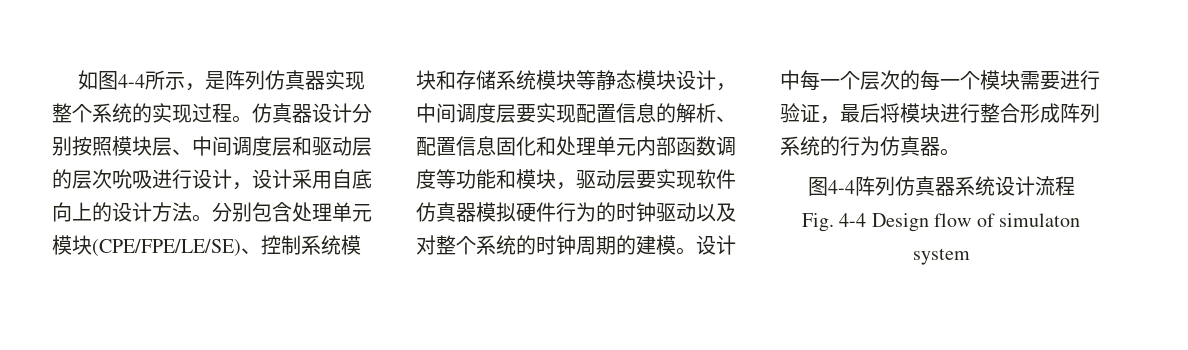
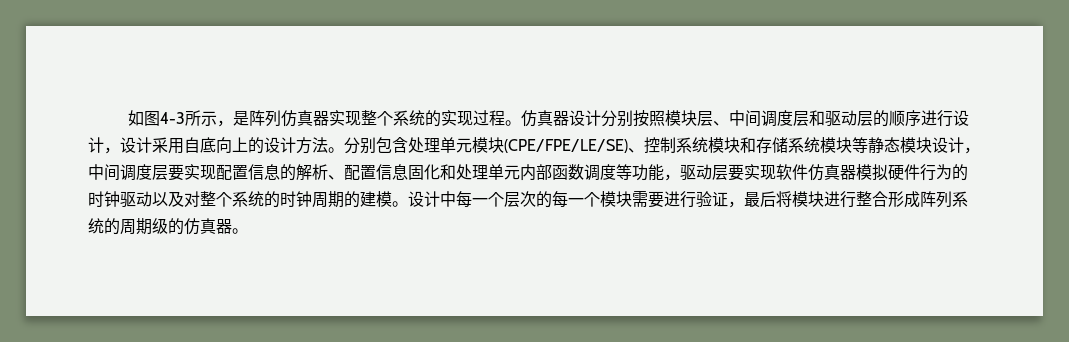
[118,74,146,88] 4-4 -> [160,112,186,124] 4-3
[72,169,152,189] 层次吮吸 -> [889,110,922,127] 顺序
[496,169,556,189] 和模块 -> (664, 172) none
[840,136,880,156] 行为 -> [120,218,184,235] 周期级的
[807,176,1075,196] [802,213,1080,232] [912,248,970,265] // 图4-4阵列仿真器系统设计流程 // Fig. 4-4 Design flow of simulaton system -> (248, 231) none

